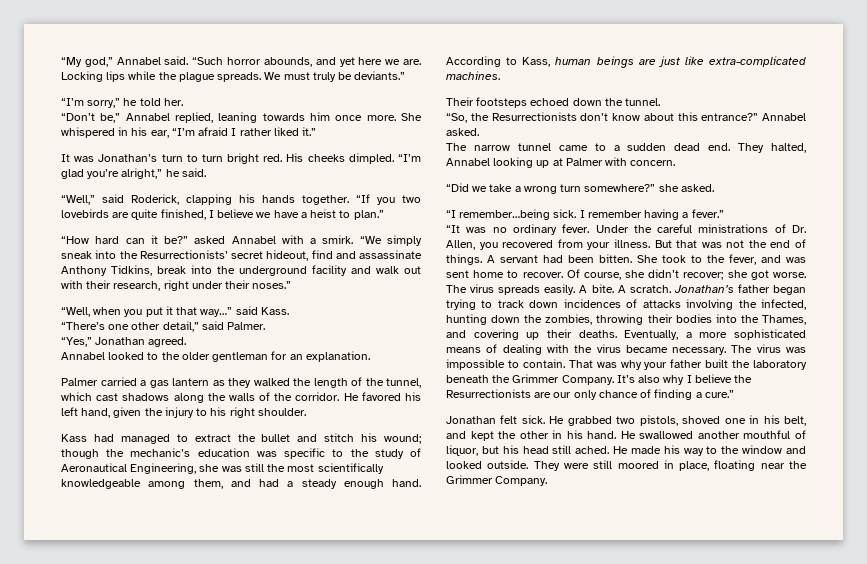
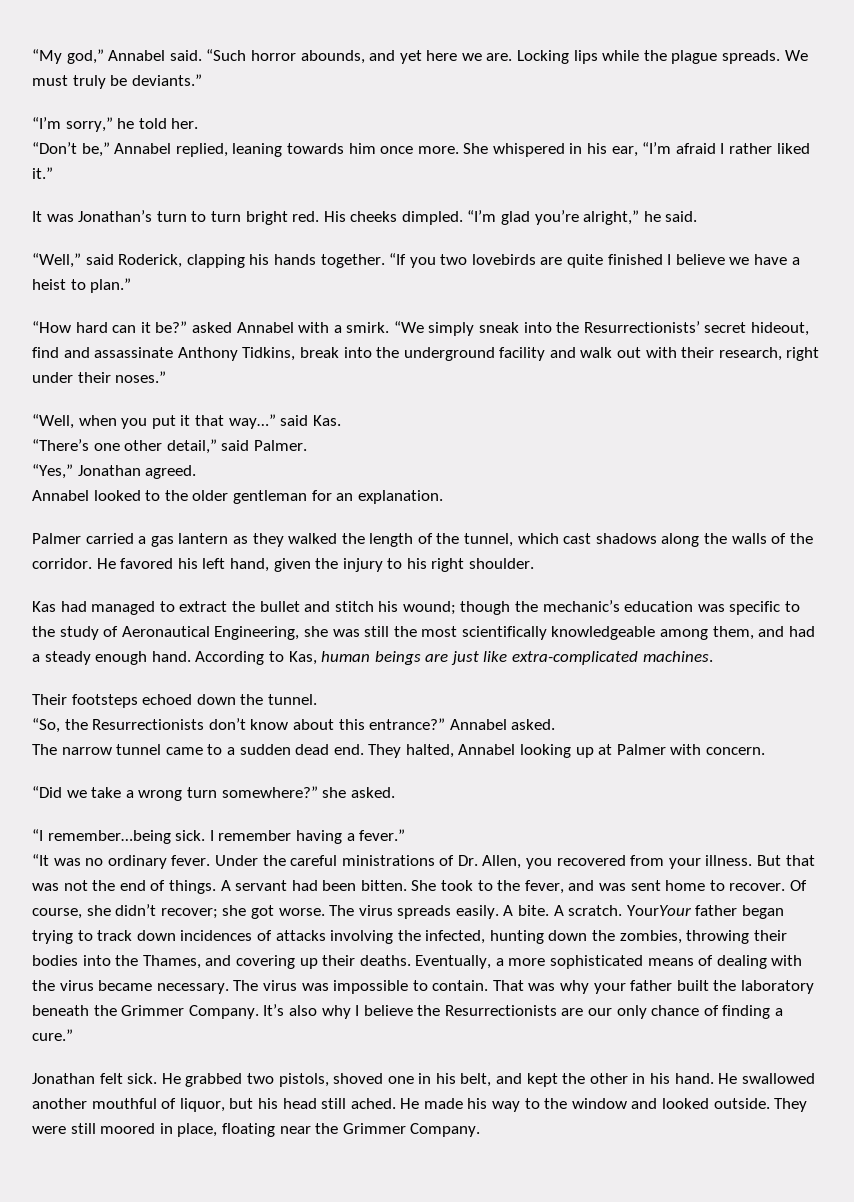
[160,209,206,220] finished, -> [607,254,663,265] finished
[260,307,289,315] Kass. -> [312,415,341,426] Kas.
[61,434,87,442] Kass -> [32,601,56,612] Kas
[522,57,551,67] Kass, -> [288,651,317,665] Kas,
[673,285,734,293] Jonathan’s -> [626,905,691,916] YourYour

